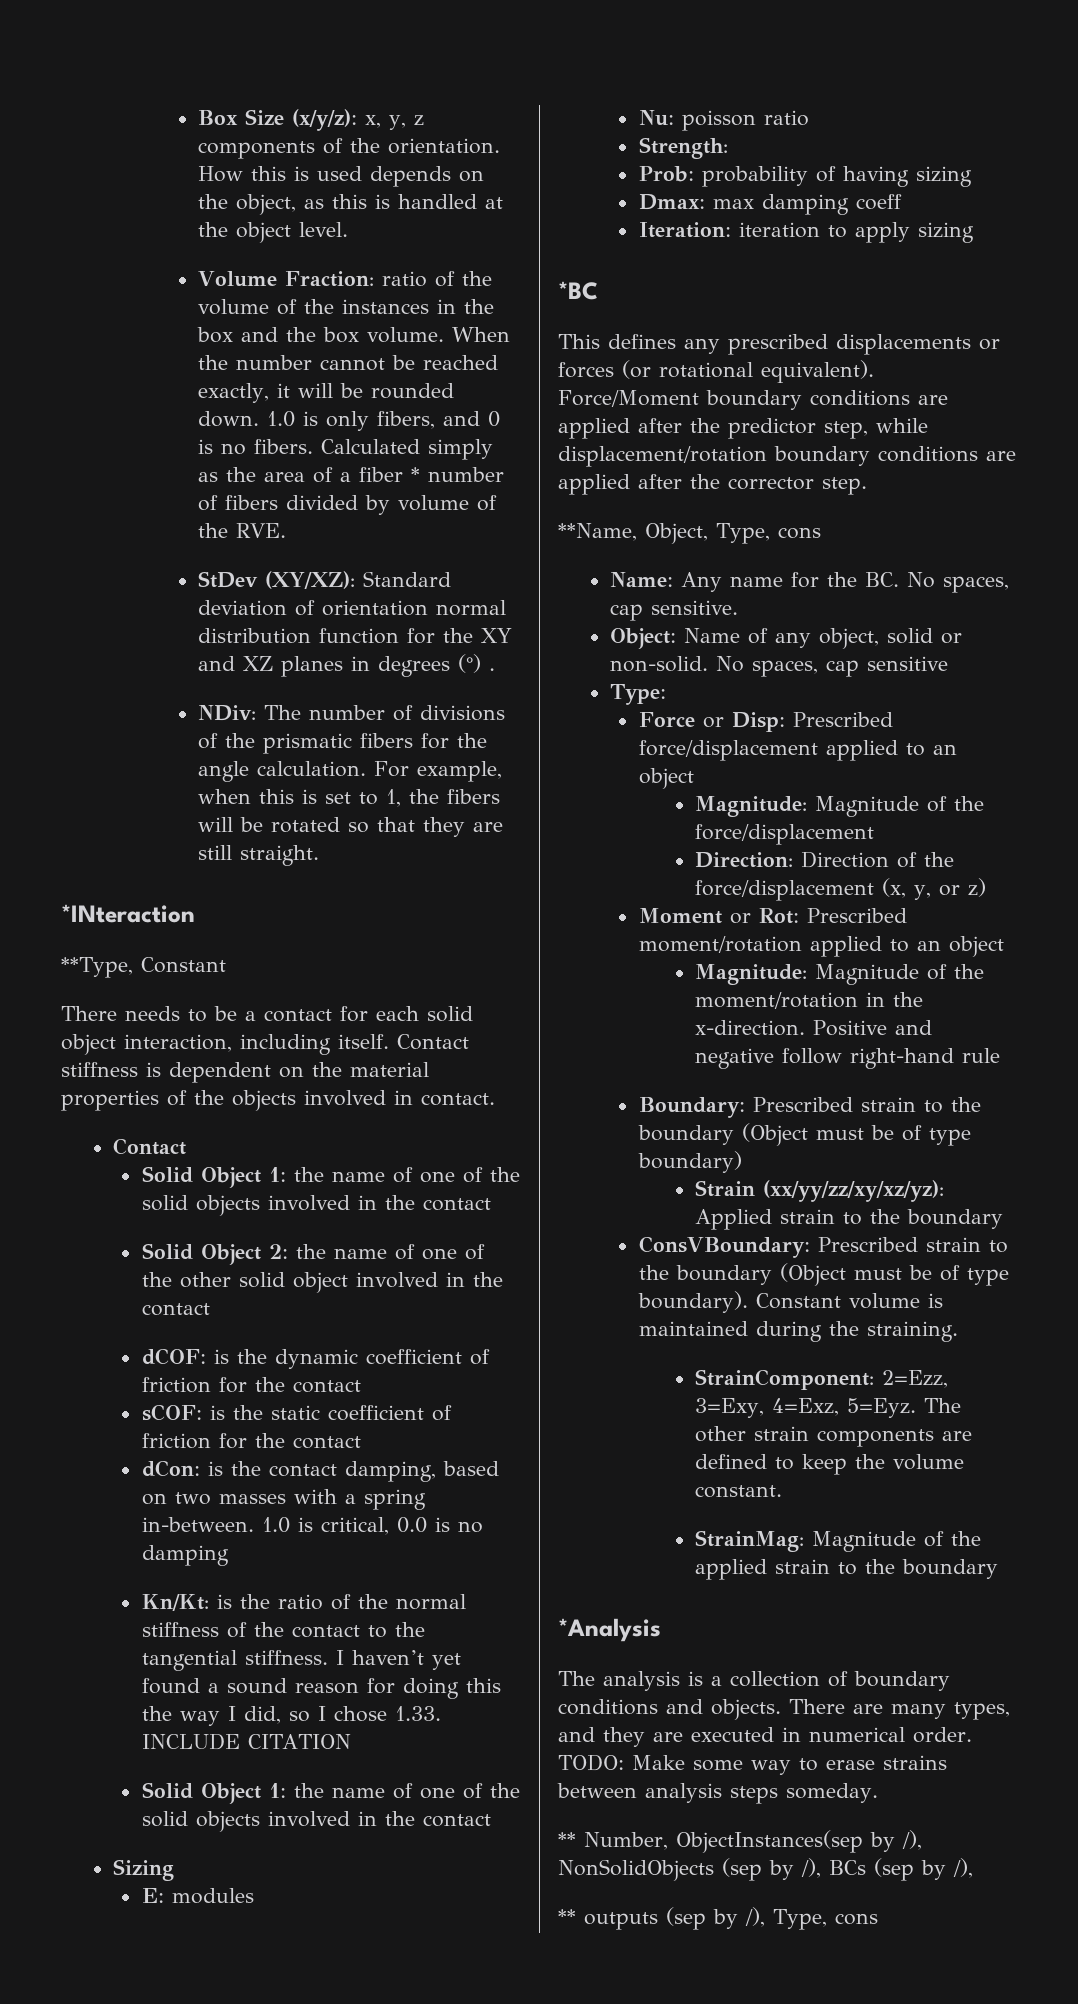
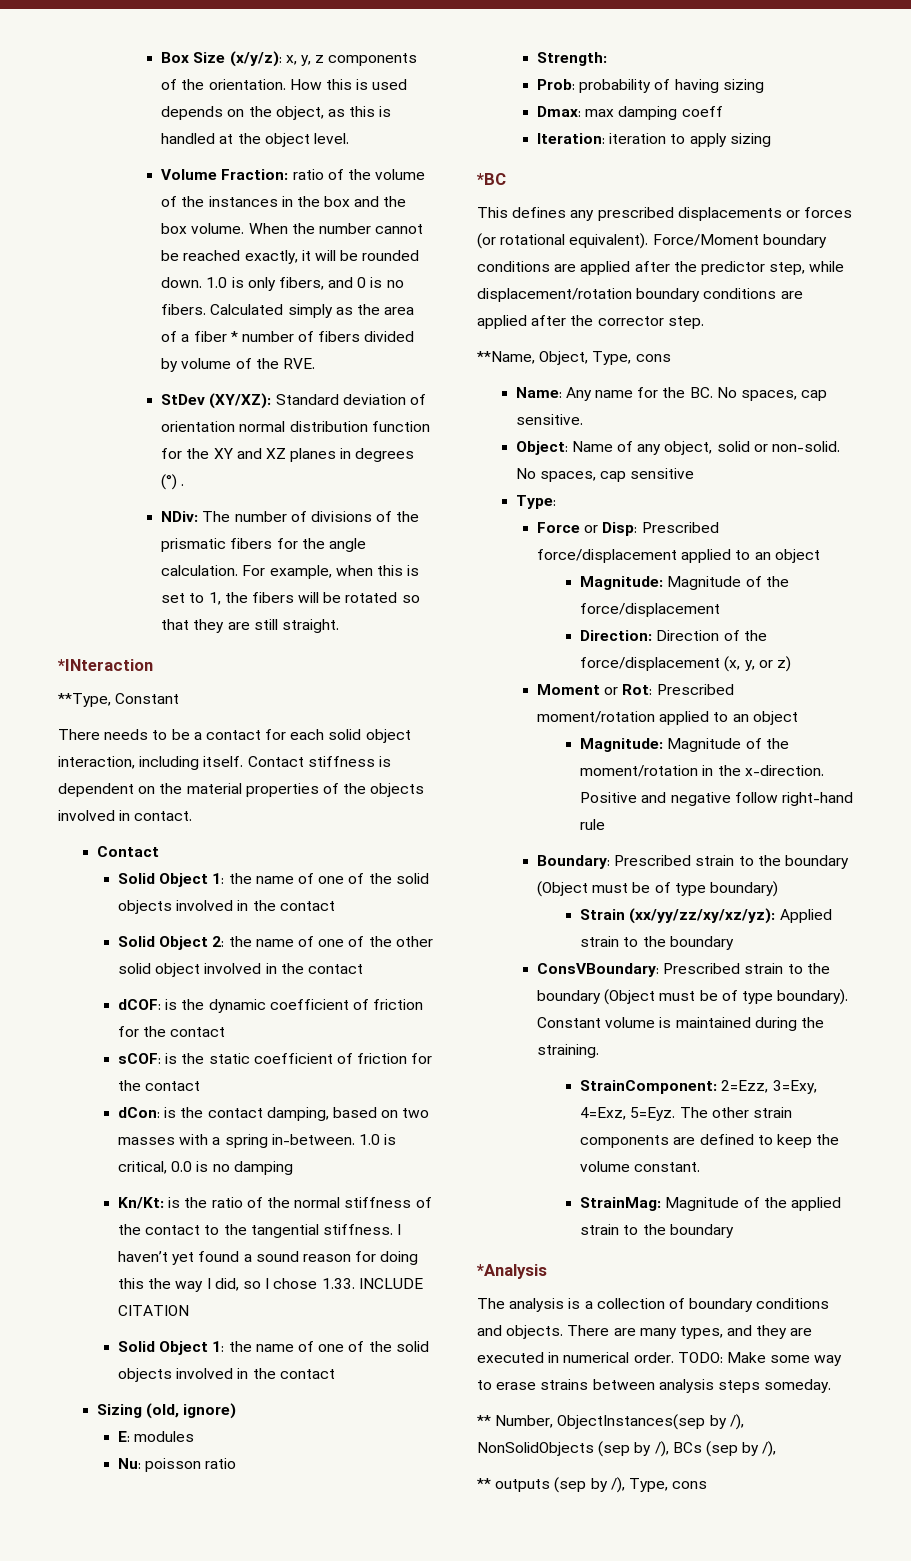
(175, 1870) none -> [145,1403,236,1419] (old, ignore)

